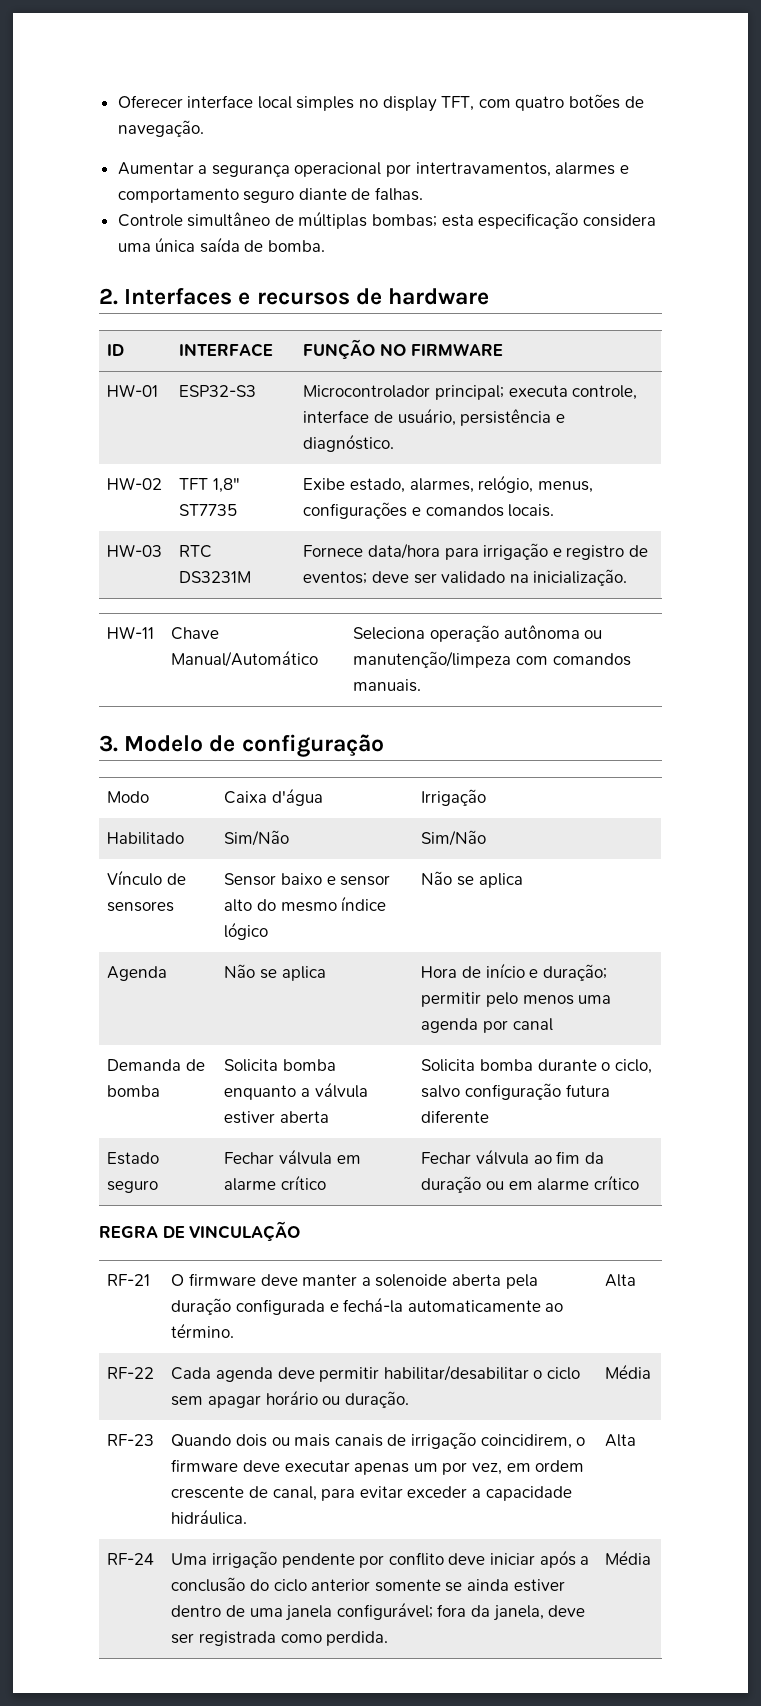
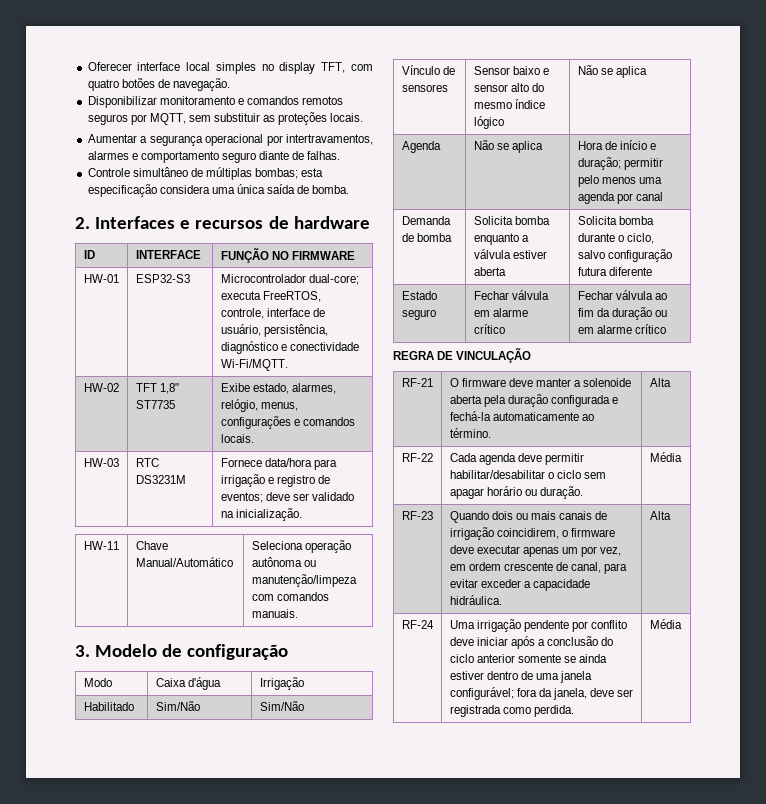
(204, 128) none -> [87,96,344,108] [87,112,364,125] // Disponibilizar monitoramento e comandos remotos seguros por MQTT, sem substituir as proteções locais.
[435,385,568,400] principal; executa -> [308,274,359,285] [220,291,321,302] dual-core; executa FreeRTOS,
[460,409,565,426] [303,434,395,452] persistência e diagnóstico. -> [263,324,328,337] [220,341,359,354] [220,359,288,371] persistência, diagnóstico e conectividade Wi-Fi/MQTT.

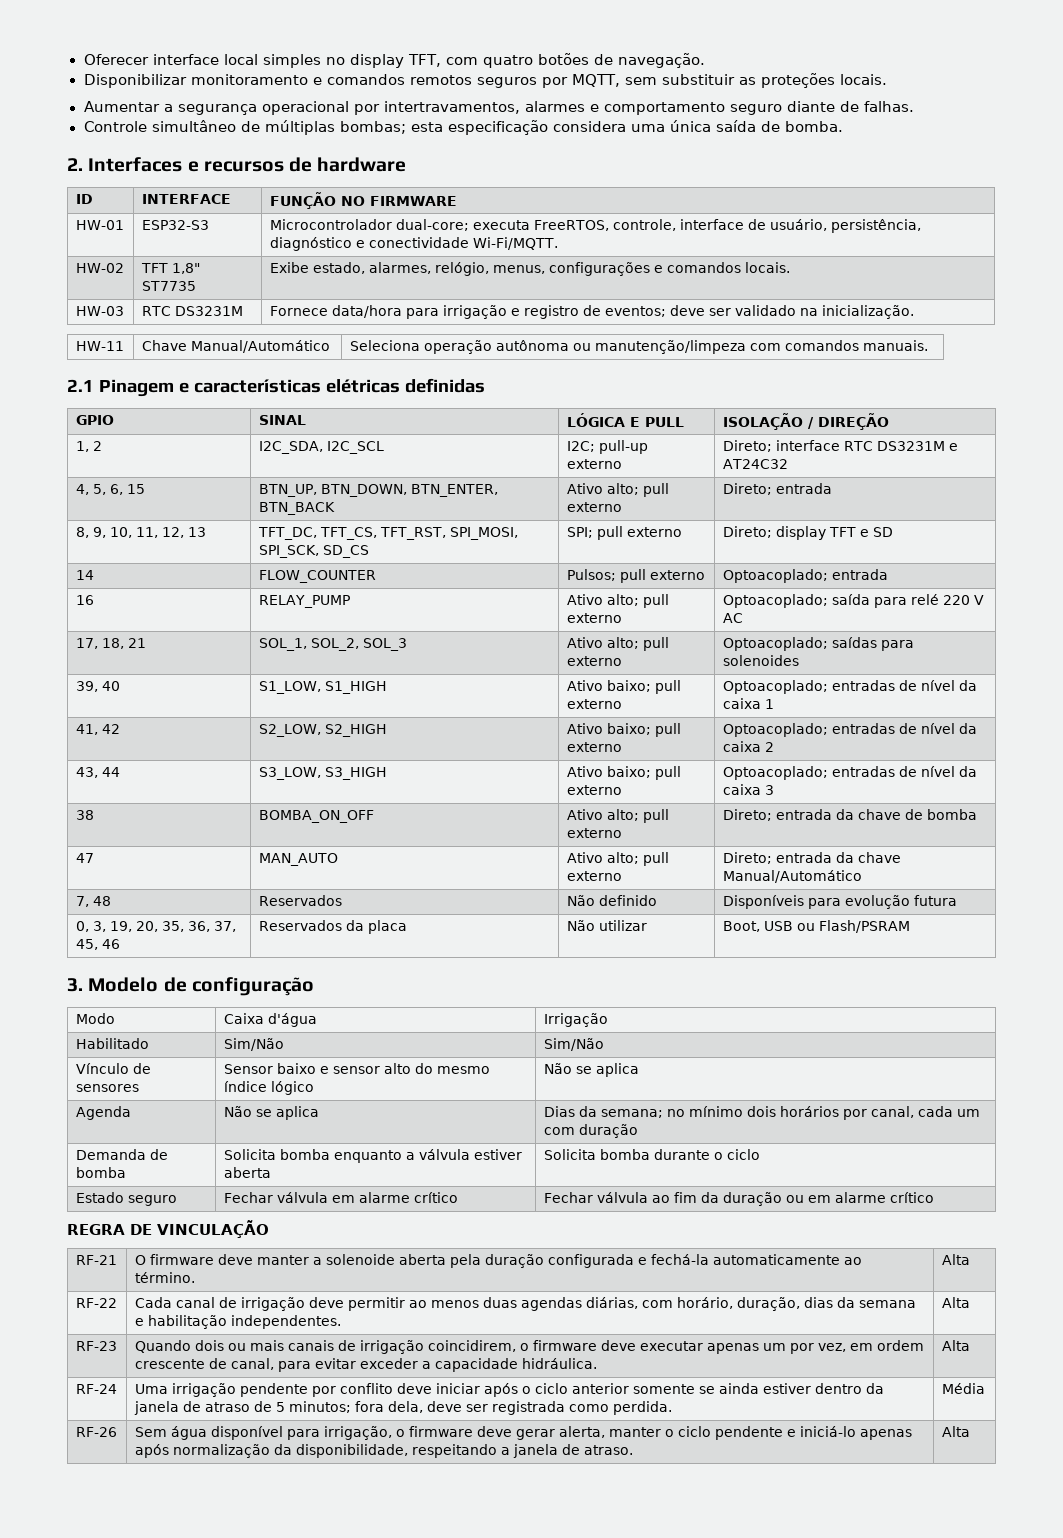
(298, 613) none -> [67,378,485,397] [75,415,114,425] [258,415,306,425] [566,413,684,427] [722,413,889,430] [75,441,102,452] [258,441,384,454] [566,440,648,454] [566,459,622,469] [722,440,958,452] [722,459,788,469] [75,484,145,495] [258,484,498,497] [258,502,335,515] [566,483,669,497] [566,502,622,512] [722,483,832,495] [75,527,206,538] [257,527,518,540] [258,545,369,558] [566,526,682,540] [722,526,893,540] [75,570,94,580] [258,570,376,583] [566,569,705,583] [722,569,888,583] [75,595,94,605] [258,595,350,608] [566,594,669,608] [566,613,622,623] [722,594,984,608] [722,613,743,623] [75,638,146,649] [258,638,407,651] [566,637,669,651] [566,656,622,666] [722,637,914,651] [722,655,799,666] [75,681,120,692] [258,681,387,694] [566,680,681,694] [566,699,622,709] [722,680,977,694] [722,698,774,709] [75,724,120,735] [258,724,387,737] [566,723,681,737] [566,742,622,752] [722,723,977,737] [722,741,774,752] [75,767,120,778] [258,767,387,780] [566,766,681,780] [566,785,622,795] [722,766,977,780] [722,784,774,795] [75,810,94,820] [258,810,374,823] [566,809,669,823] [566,828,622,838] [722,809,977,821] [75,853,94,863] [258,853,338,866] [566,852,669,866] [566,871,622,881] [722,852,901,864] [722,870,862,883] [75,896,111,907] [258,895,342,906] [566,895,657,906] [722,895,957,909] [75,921,236,932] [75,939,120,950] [258,920,407,934] [566,920,647,931] [722,920,910,933] // 2.1 Pinagem e características elétricas definidas // GPIO | SINAL | LÓGICA E PULL | ISOLAÇÃO / DIREÇÃO // 1, 2 | I2C_SDA, I2C_SCL | I2C; pull-up externo | Direto; interface RTC DS3231M e AT24C32 // 4, 5, 6, 15 | BTN_UP, BTN_DOWN, BTN_ENTER, BTN_BACK | Ativo alto; pull externo | Direto; entrada // 8, 9, 10, 11, 12, 13 | TFT_DC, TFT_CS, TFT_RST, SPI_MOSI, SPI_SCK, SD_CS | SPI; pull externo | Direto; display TFT e SD // 14 | FLOW_COUNTER | Pulsos; pull externo | Optoacoplado; entrada // 16 | RELAY_PUMP | Ativo alto; pull externo | Optoacoplado; saída para relé 220 V AC // 17, 18, 21 | SOL_1, SOL_2, SOL_3 | Ativo alto; pull externo | Optoacoplado; saídas para solenoides // 39, 40 | S1_LOW, S1_HIGH | Ativo baixo; pull externo | Optoacoplado; entradas de nível da caixa 1 // 41, 42 | S2_LOW, S2_HIGH | Ativo baixo; pull externo | Optoacoplado; entradas de nível da caixa 2 // 43, 44 | S3_LOW, S3_HIGH | Ativo baixo; pull externo | Optoacoplado; entradas de nível da caixa 3 // 38 | BOMBA_ON_OFF | Ativo alto; pull externo | Direto; entrada da chave de bomba // 47 | MAN_AUTO | Ativo alto; pull externo | Direto; entrada da chave Manual/Automático // 7, 48 | Reservados | Não definido | Disponíveis para evolução futura // 0, 3, 19, 20, 35, 36, 37, 45, 46 | Reservados da placa | Não utilizar | Boot, USB ou Flash/PSRAM
[577,140,656,150] [577,157,663,170] [577,175,662,187] [577,192,663,204] Hora de início e duração; permitir pelo menos uma agenda por canal -> [543,1106,980,1120] [543,1124,638,1138] Dias da semana; no mínimo dois horários por canal, cada um com duração
[626,233,654,244] [577,249,672,262] [577,267,652,276] ciclo, salvo configuração futura diferente -> [726,1149,760,1160] ciclo
[478,453,584,465] [449,470,606,479] [449,486,583,499] [649,452,682,462] agenda deve permitir habilitar/desabilitar o ciclo sem apagar horário ou duração. | Média -> [175,1297,916,1311] [134,1315,341,1329] [941,1297,970,1308] canal de irrigação deve permitir ao menos duas agendas diárias, com horário, duração, dias da semana e habilitação independentes. | Alta
[537,636,614,646] a conclusão do -> [521,1386,531,1394] o
[520,671,592,683] [449,687,587,700] de uma janela configurável; fora da janela, -> [865,1383,884,1394] [133,1401,423,1415] da janela de atraso de 5 minutos; fora dela,
(682, 624) none -> [75,1427,117,1437] [134,1426,912,1440] [134,1444,633,1458] [941,1426,970,1437] // RF-26 | Sem água disponível para irrigação, o firmware deve gerar alerta, manter o ciclo pendente e iniciá-lo apenas após normalização da disponibilidade, respeitando a janela de atraso. | Alta

